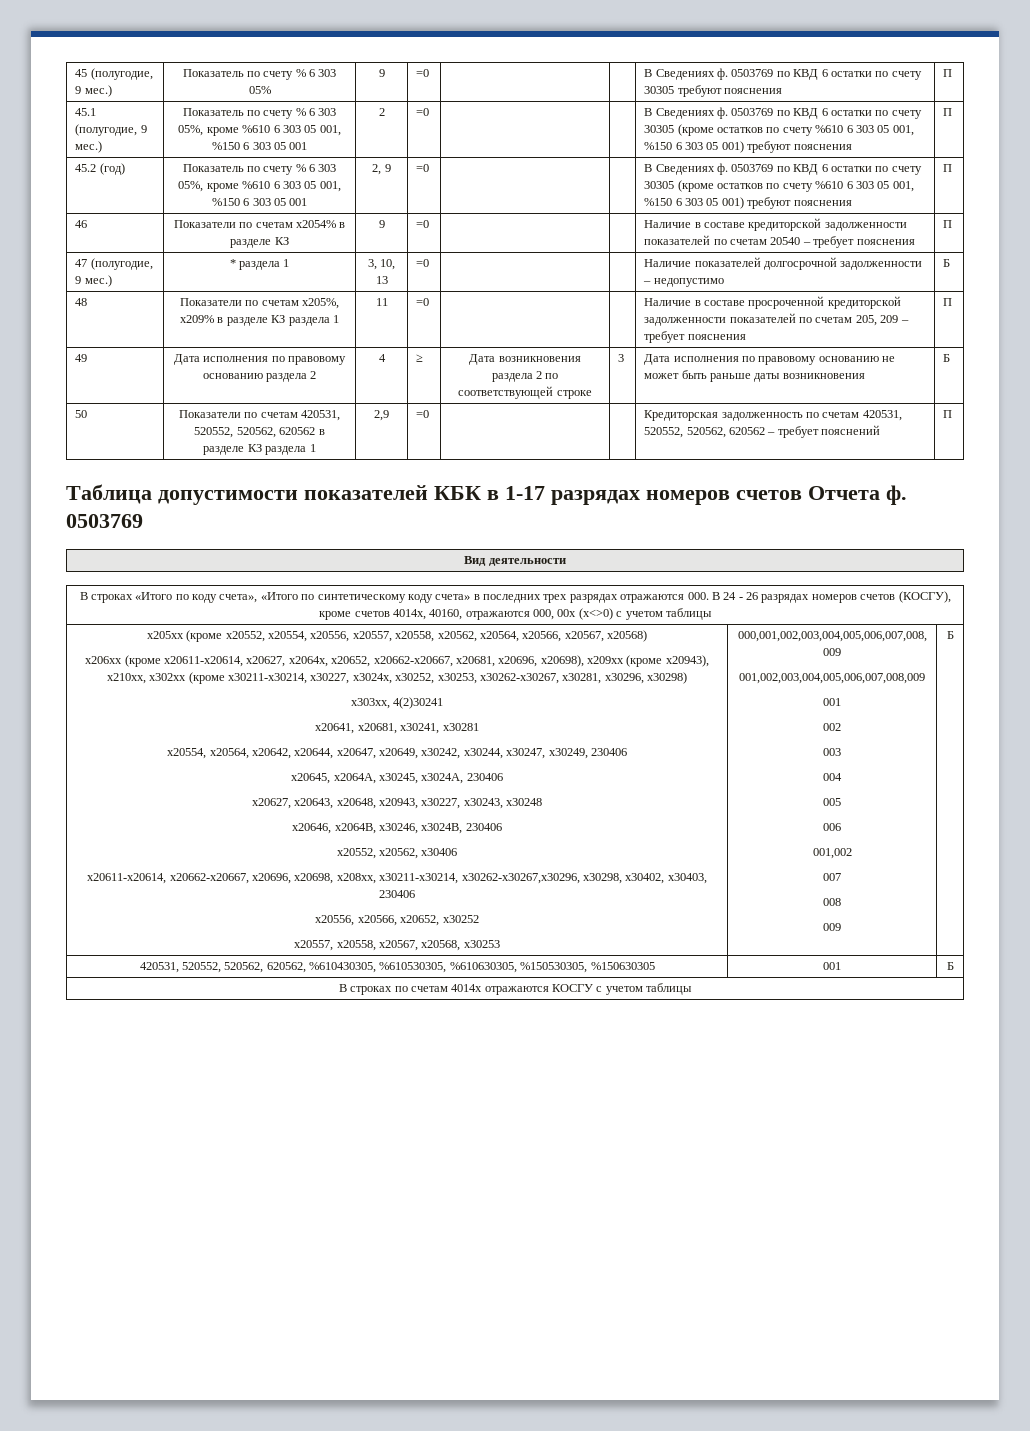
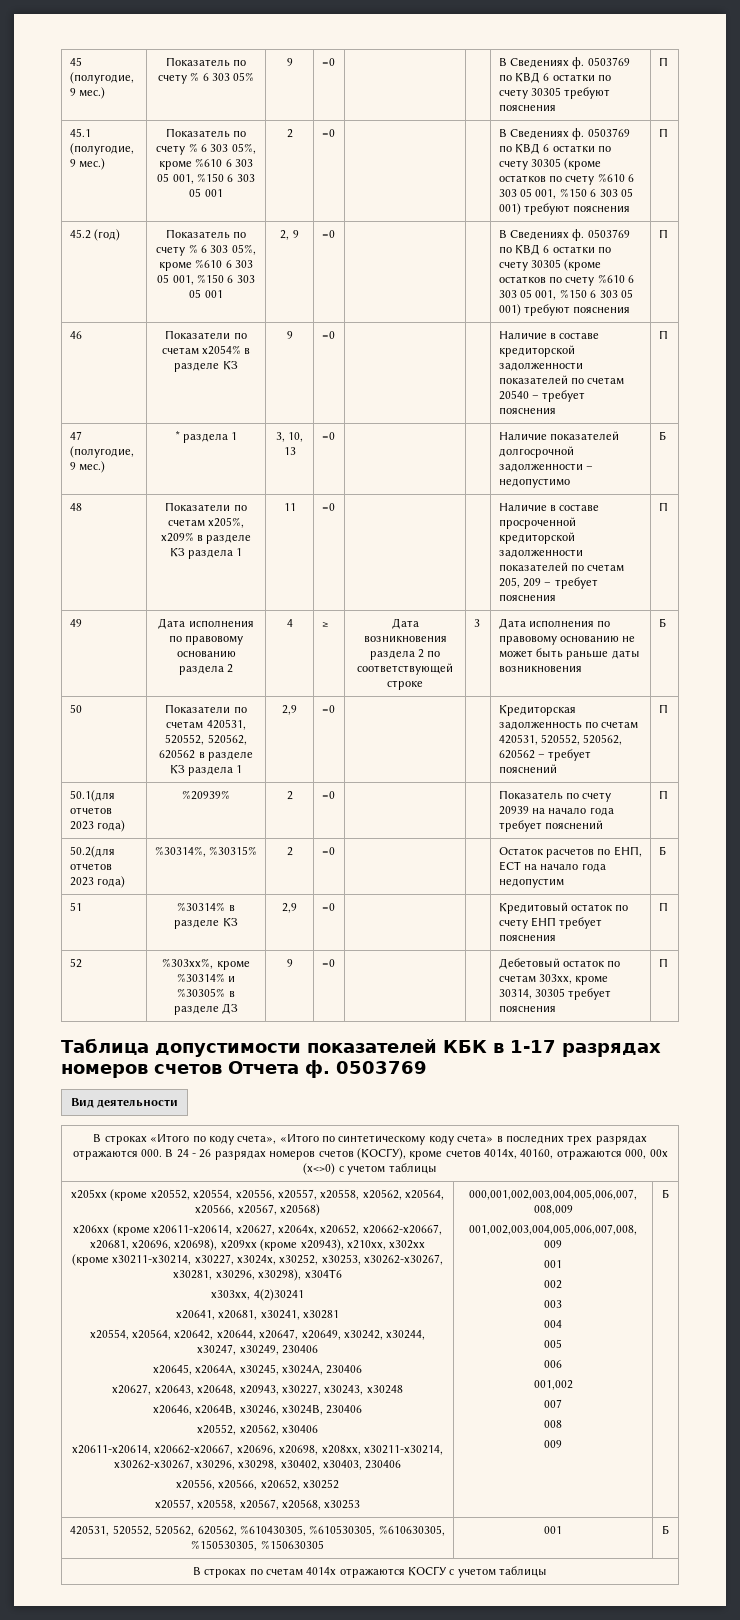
(953, 414) none -> [69,790,115,802] [69,807,112,815] [69,820,126,832] [182,790,230,800] [286,791,293,800] [321,791,335,799] [498,790,612,802] [498,806,614,816] [498,820,604,832] [658,790,668,799] [69,846,115,858] [69,863,112,871] [69,876,126,888] [154,846,258,857] [286,847,293,856] [321,847,335,855] [498,846,642,858] [498,861,606,872] [498,878,564,888] [658,846,666,855] [69,902,82,911] [177,902,235,912] [174,918,238,929] [282,903,297,913] [321,903,335,911] [498,902,629,914] [498,917,603,929] [498,934,556,941] [658,902,668,911] [69,958,82,968] [162,958,250,970] [176,973,236,982] [177,988,235,998] [173,1003,239,1015] [286,959,293,967] [321,959,335,967] [498,958,621,969] [498,974,609,985] [498,988,612,1000] [498,1005,556,1012] [658,958,668,967] // 50.1(для отчетов 2023 года) | %20939% | 2 | =0 | | | Показатель по счету 20939 на начало года требует пояснений | П // 50.2(для отчетов 2023 года) | %30314%, %30315% | 2 | =0 | | | Остаток расчетов по ЕНП, ЕСТ на начало года недопустим | Б // 51 | %30314% в разделе КЗ | 2,9 | =0 | | | Кредитовый остаток по счету ЕНП требует пояснения | П // 52 | %303хх%, кроме %30314% и %30305% в разделе ДЗ | 9 | =0 | | | Дебетовый остаток по счетам 303хх, кроме 30314, 30305 требует пояснения | П
[647,672,688,684] х30298) -> [258,1269,342,1281] х30298), х304T6
[461,873,580,884] х30262-х30267,х30296, -> [113,1459,235,1470] х30262-х30267, х30296,

